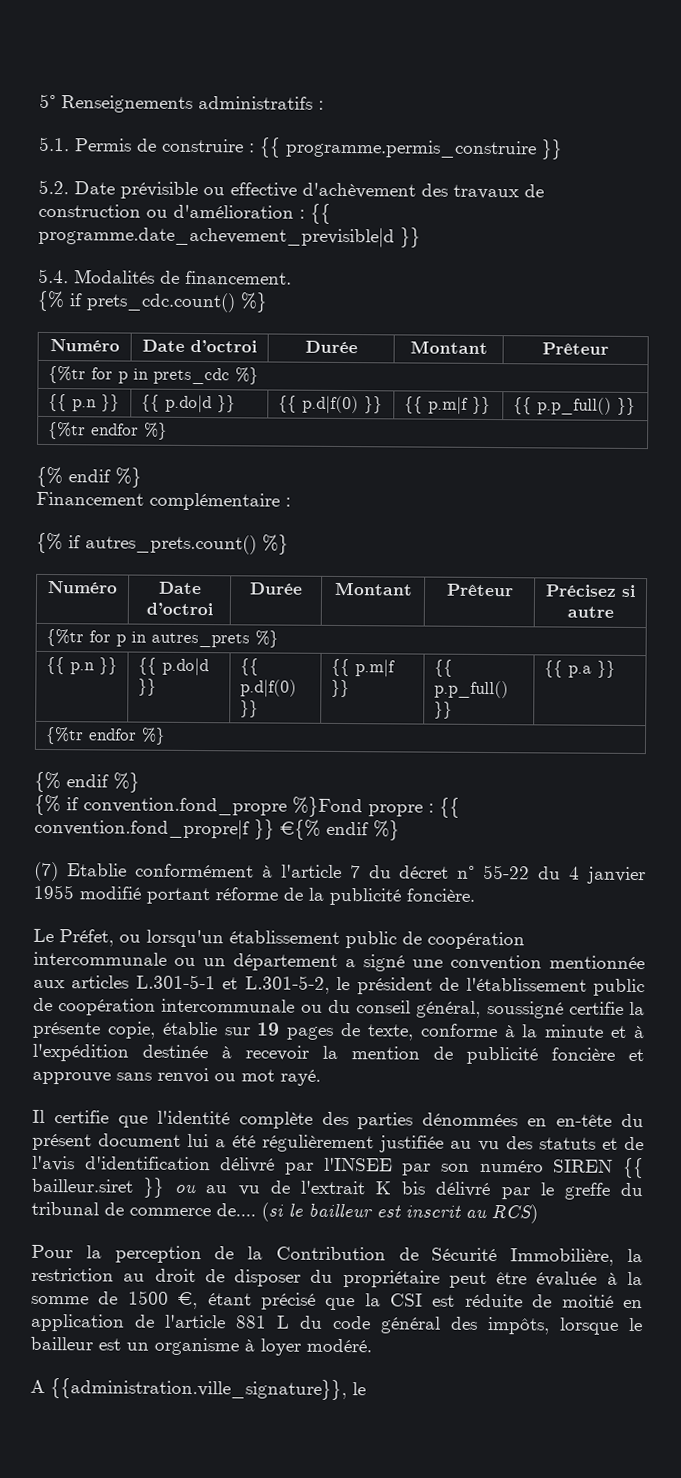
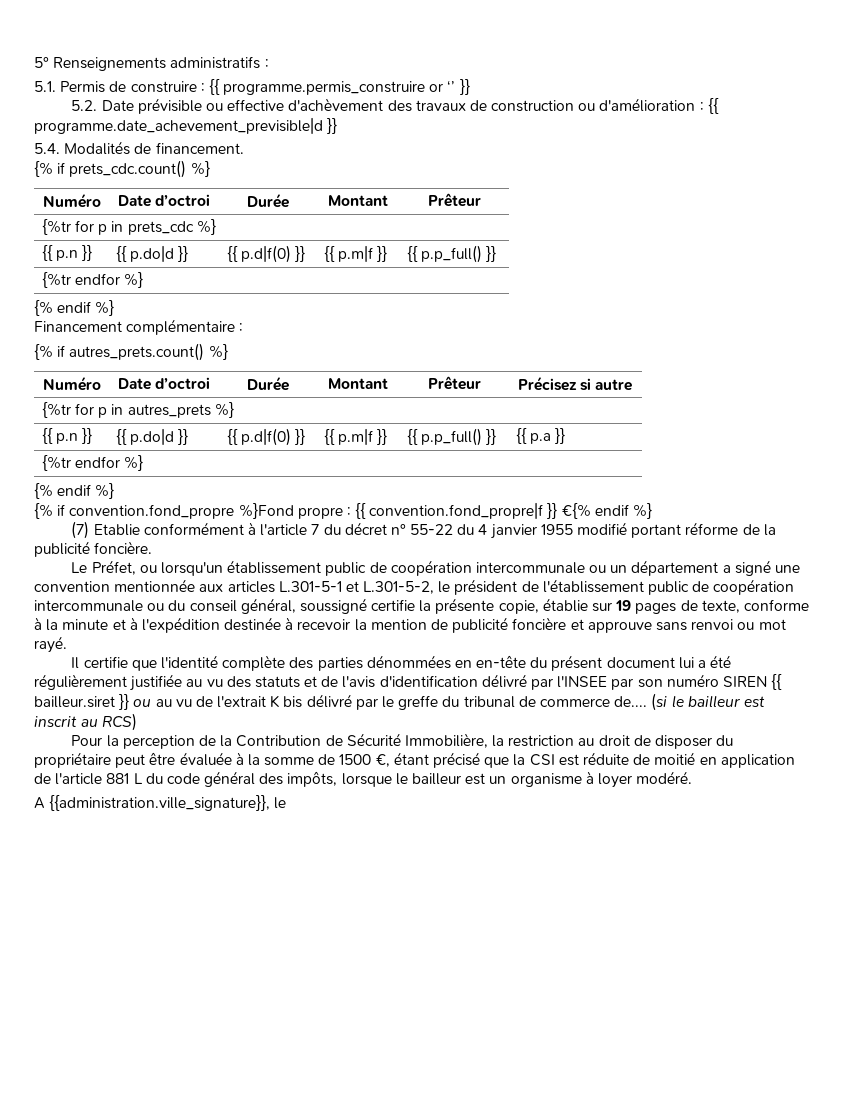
(537, 149) none -> [429,80,456,92] or ‘’

